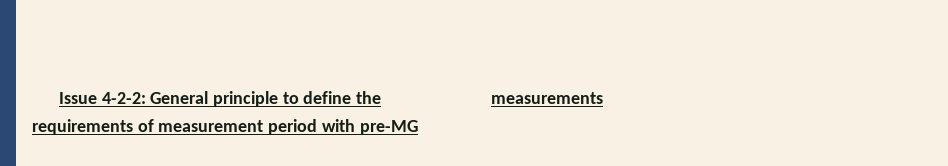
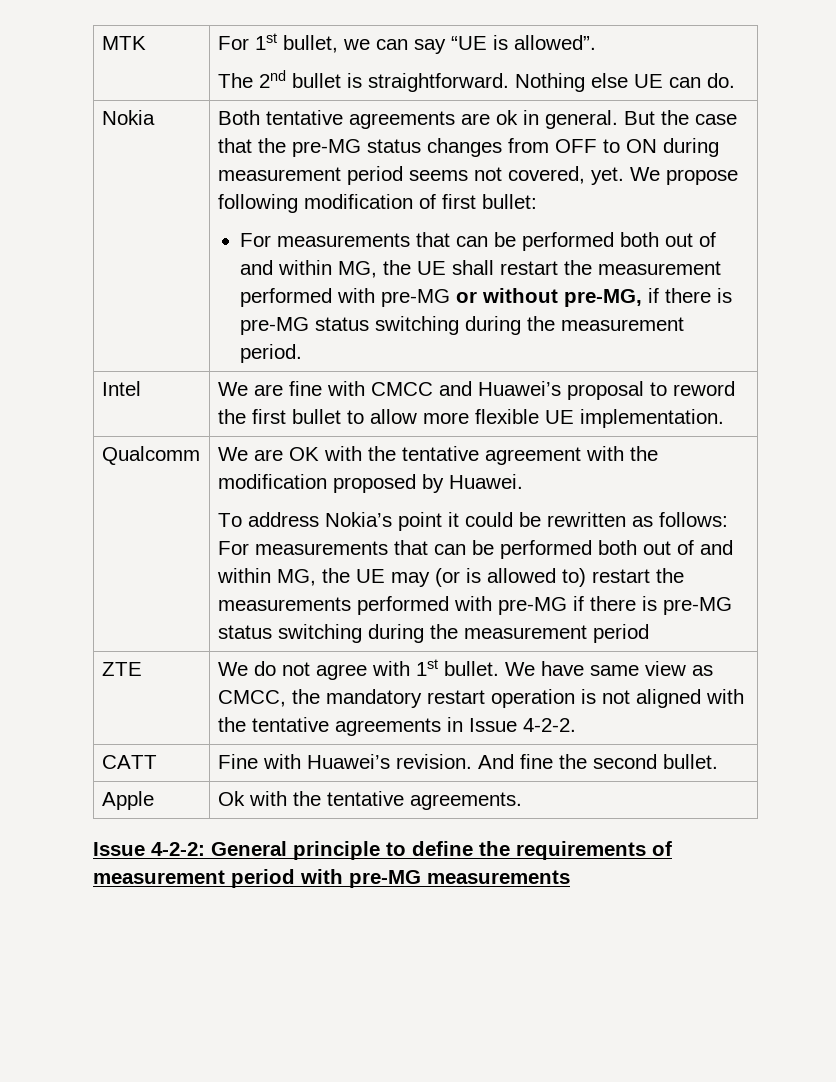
(58, 98) none -> [101,36,146,50] [217,33,596,54] [217,70,735,92] [101,110,155,125] [217,110,737,129] [217,138,719,157] [217,166,738,185] [217,194,537,213] [240,232,717,251] [240,260,722,278] [240,288,733,307] [240,316,685,335] [240,344,303,363] [101,381,141,396] [217,381,735,400] [217,409,724,428] [101,446,200,465] [217,446,658,465] [217,474,523,493] [217,512,728,531] [217,540,733,559] [216,568,684,587] [217,596,732,615] [217,624,649,643] [101,662,142,676] [217,659,713,680] [217,689,744,708] [217,717,576,736] [101,755,157,769] [217,754,718,769] [101,791,154,810] [217,791,522,810] MTK | For 1st bullet, we can say “UE is allowed”. // The 2nd bullet is straightforward. Nothing else UE can do. // Nokia | Both tentative agreements are ok in general. But the case that the pre-MG status changes from OFF to ON during measurement period seems not covered, yet. We propose following modification of first bullet: // For measurements that can be performed both out of and within MG, the UE shall restart the measurement performed with pre-MG or without pre-MG, if there is pre-MG status switching during the measurement period. // Intel | We are fine with CMCC and Huawei’s proposal to reword the first bullet to allow more flexible UE implementation. // Qualcomm | We are OK with the tentative agreement with the modification proposed by Huawei. // To address Nokia’s point it could be rewritten as follows: For measurements that can be performed both out of and within MG, the UE may (or is allowed to) restart the measurements performed with pre-MG if there is pre-MG status switching during the measurement period // ZTE | We do not agree with 1st bullet. We have same view as CMCC, the mandatory restart operation is not aligned with the tentative agreements in Issue 4-2-2. // CATT | Fine with Huawei’s revision. And fine the second bullet. // Apple | Ok with the tentative agreements. //

